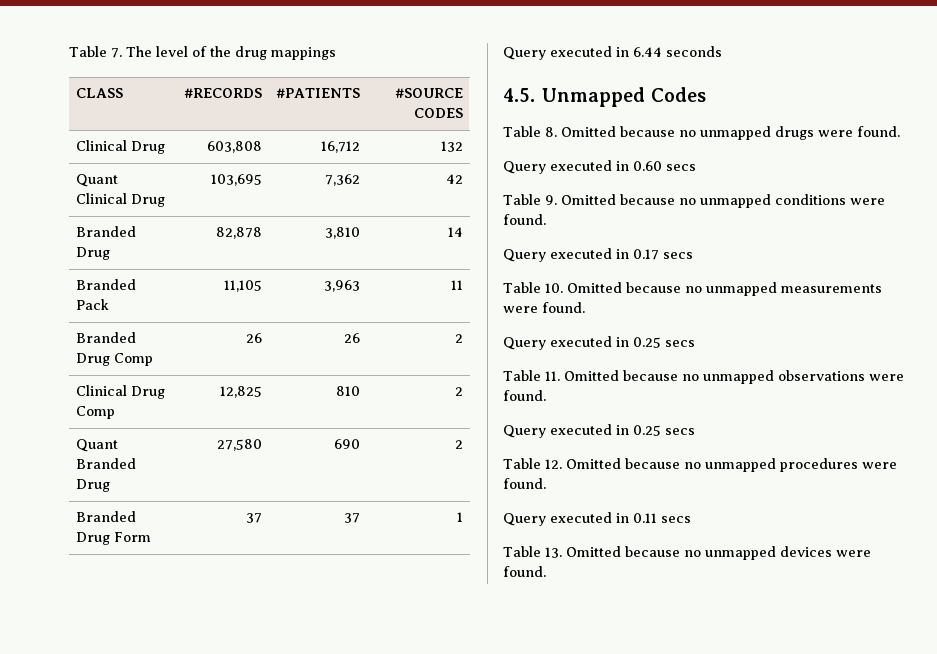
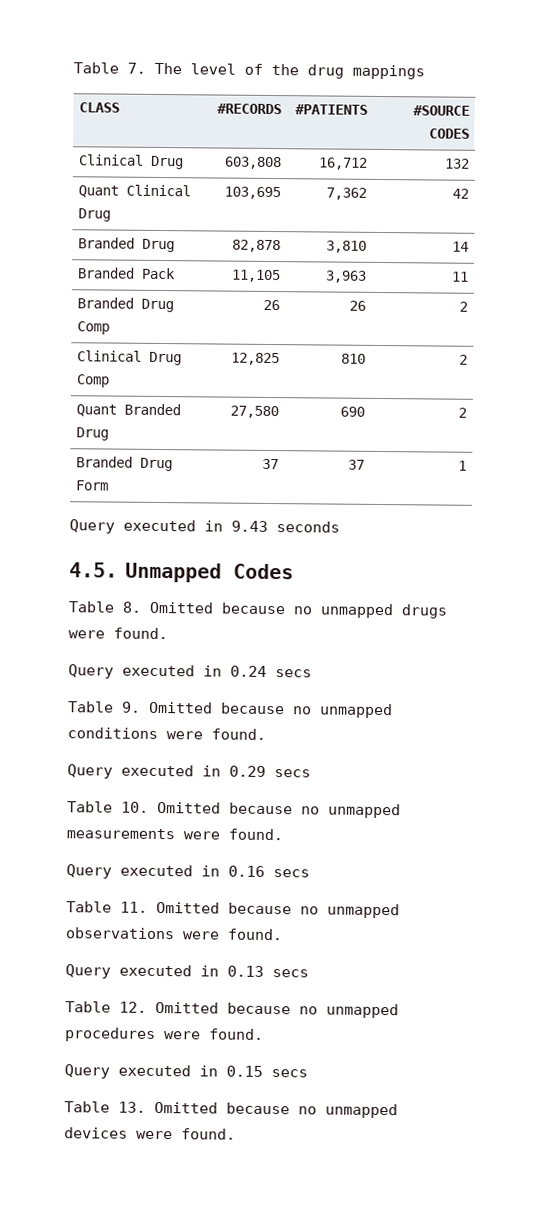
[633,47,662,57] 6.44 -> [231,520,268,532] 9.43
[633,161,662,171] 0.60 -> [230,665,267,677] 0.24
[633,249,659,260] 0.17 -> [229,765,266,777] 0.29
[633,337,661,348] 0.25 -> [228,865,265,877] 0.16
[633,425,661,436] 0.25 -> [227,965,264,977] 0.13
[633,513,657,523] 0.11 -> [226,1065,263,1077] 0.15

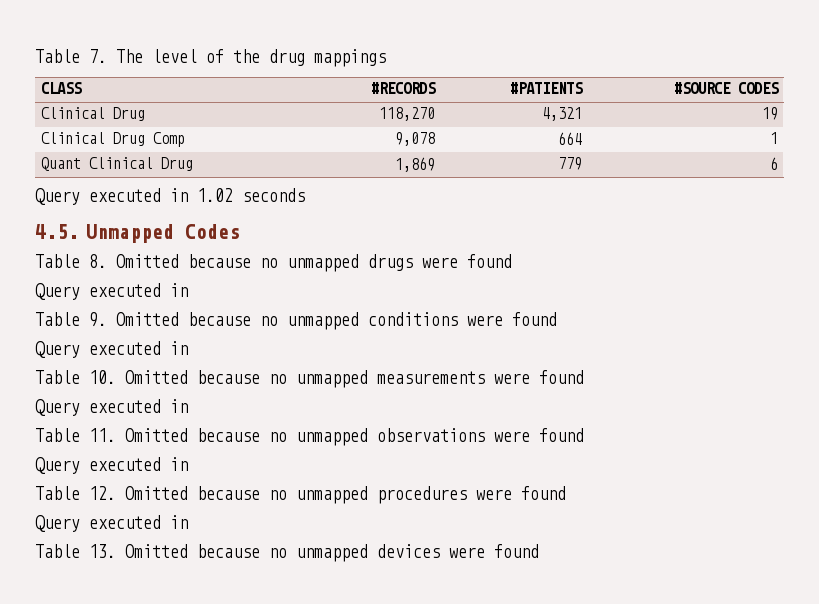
[223,156,282,170] [317,157,368,170] [443,158,470,169] [78,184,192,198] [78,208,112,222] [223,186,281,200] [325,187,367,200] [451,188,469,199] [78,237,176,253] [231,239,281,253] [325,240,367,253] [451,241,469,252] [77,267,177,280] [230,269,281,283] [324,270,367,283] [450,271,469,282] [77,297,175,313] [77,321,111,335] [262,299,280,311] [348,300,366,311] [458,301,468,312] [77,350,183,366] [76,374,111,388] [230,352,280,366] [340,353,366,364] [458,354,468,365] [76,403,182,417] [76,427,110,441] [229,405,279,419] [339,406,365,417] [457,407,467,418] [76,456,174,472] [76,480,110,491] [261,458,279,470] [347,459,365,470] [457,460,467,471] [69,519,268,534] 603,808 | 16,712 | 132 // Quant Clinical Drug | 103,695 | 7,362 | 42 // Branded Drug | 82,878 | 3,810 | 14 // Branded Pack | 11,105 | 3,963 | 11 // Branded Drug Comp | 26 | 26 | 2 // Clinical Drug Comp | 12,825 | 810 | 2 // Quant Branded Drug | 27,580 | 690 | 2 // Branded Drug Form | 37 | 37 | 1 // Query executed in 9.43 -> [378,107,435,121] [541,107,582,121] [761,107,778,120] [41,132,186,147] [394,132,435,146] [557,132,582,145] [769,132,778,144] [41,157,194,171] [394,157,435,172] [557,157,582,170] [769,157,778,170] [35,188,233,205] 118,270 | 4,321 | 19 // Clinical Drug Comp | 9,078 | 664 | 1 // Quant Clinical Drug | 1,869 | 779 | 6 // Query executed in 1.02
[113,627,168,640] [68,664,312,679] found. // Query executed in 0.24 secs -> [467,254,512,268] [35,283,188,300] found // Query executed in
[211,728,266,740] [67,764,311,779] found. // Query executed in 0.29 secs -> [512,312,557,326] [35,341,188,358] found // Query executed in
[228,828,283,841] [66,864,310,879] found. // Query executed in 0.16 secs -> [539,370,584,384] [35,399,188,416] found // Query executed in
[227,928,283,941] [65,964,309,979] found. // Query executed in 0.13 secs -> [539,428,584,442] [35,457,188,474] found // Query executed in
[209,1028,264,1040] [64,1064,308,1079] found. // Query executed in 0.15 secs -> [521,486,566,500] [35,515,188,532] found // Query executed in
[181,1128,236,1140] found. -> [494,544,539,558] found

